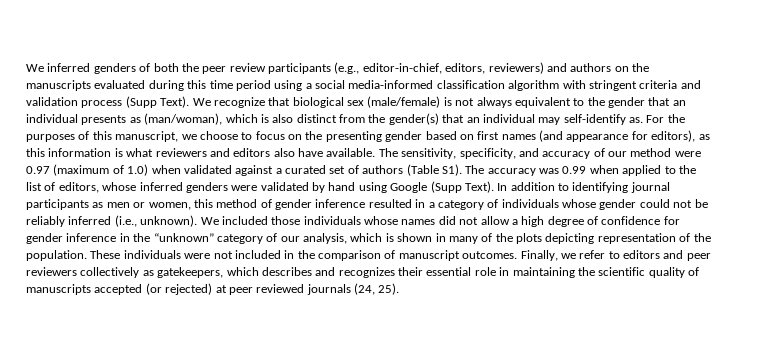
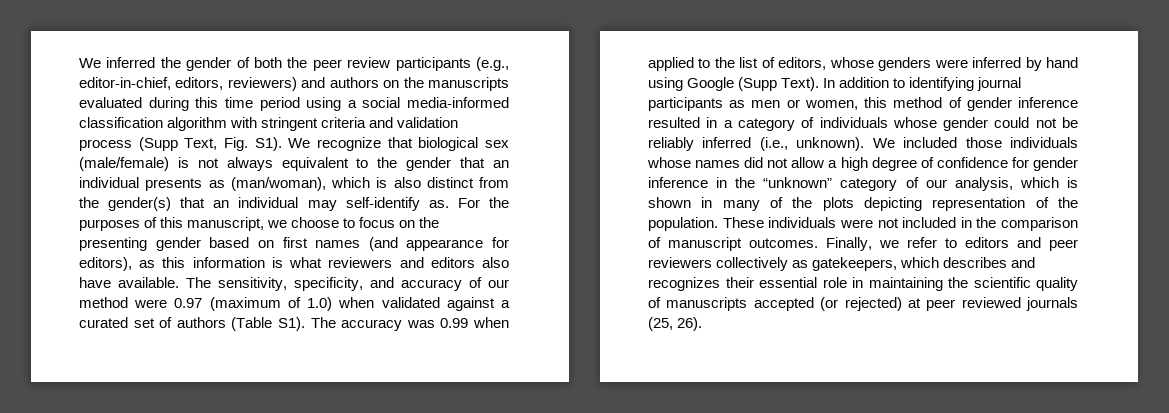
[93,63,136,74] genders -> [160,57,232,71] the gender
[160,96,190,108] Text). -> [184,137,282,151] Text, Fig. S1).
[139,182,183,191] inferred -> (874, 62) none
[260,182,309,191] validated -> [972,57,1022,68] inferred
[354,283,400,295] (24, 25). -> [648,317,703,331] (25, 26).

